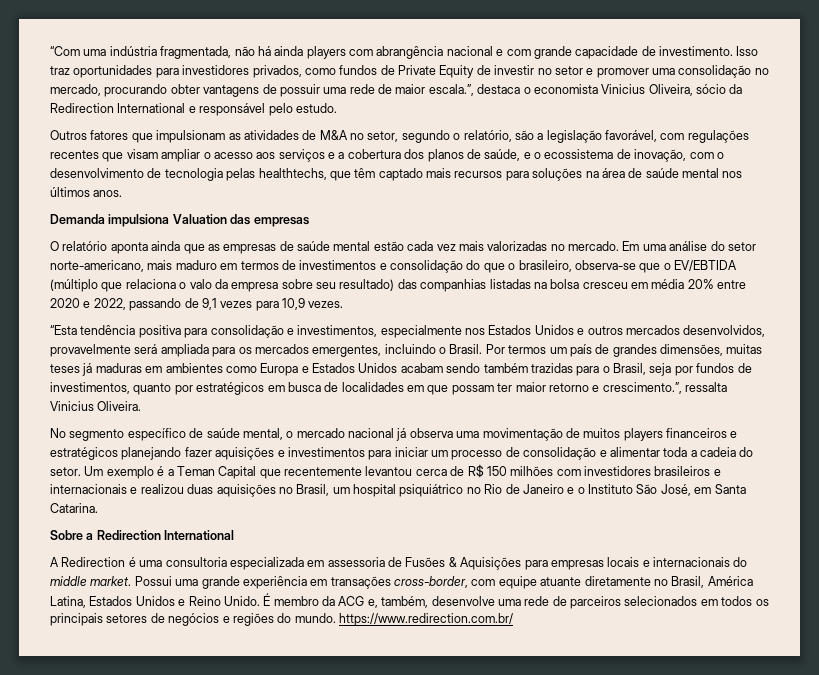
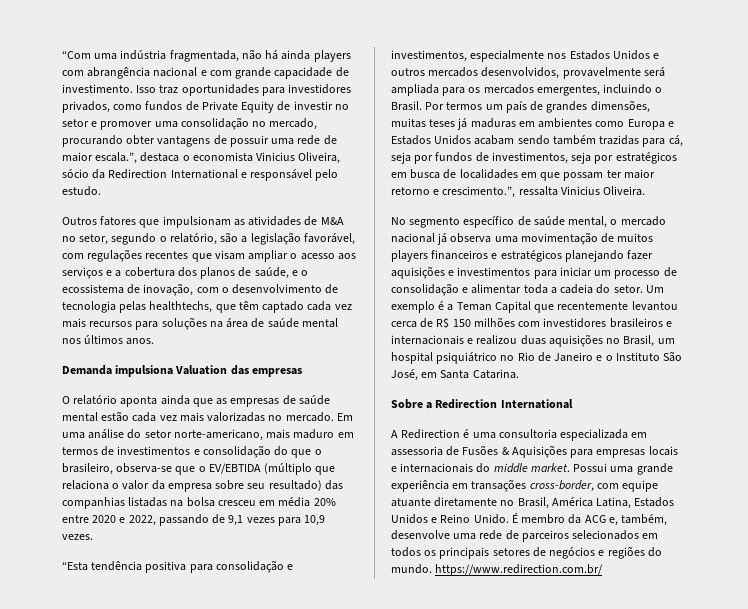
(423, 174) none -> [307,301,352,311] cada vez
[189,279,212,289] valo -> [122,480,150,490] valor
[602,363,646,375] o Brasil, -> [668,135,683,147] cá,
[133,383,172,395] quanto -> [571,152,592,164] seja

